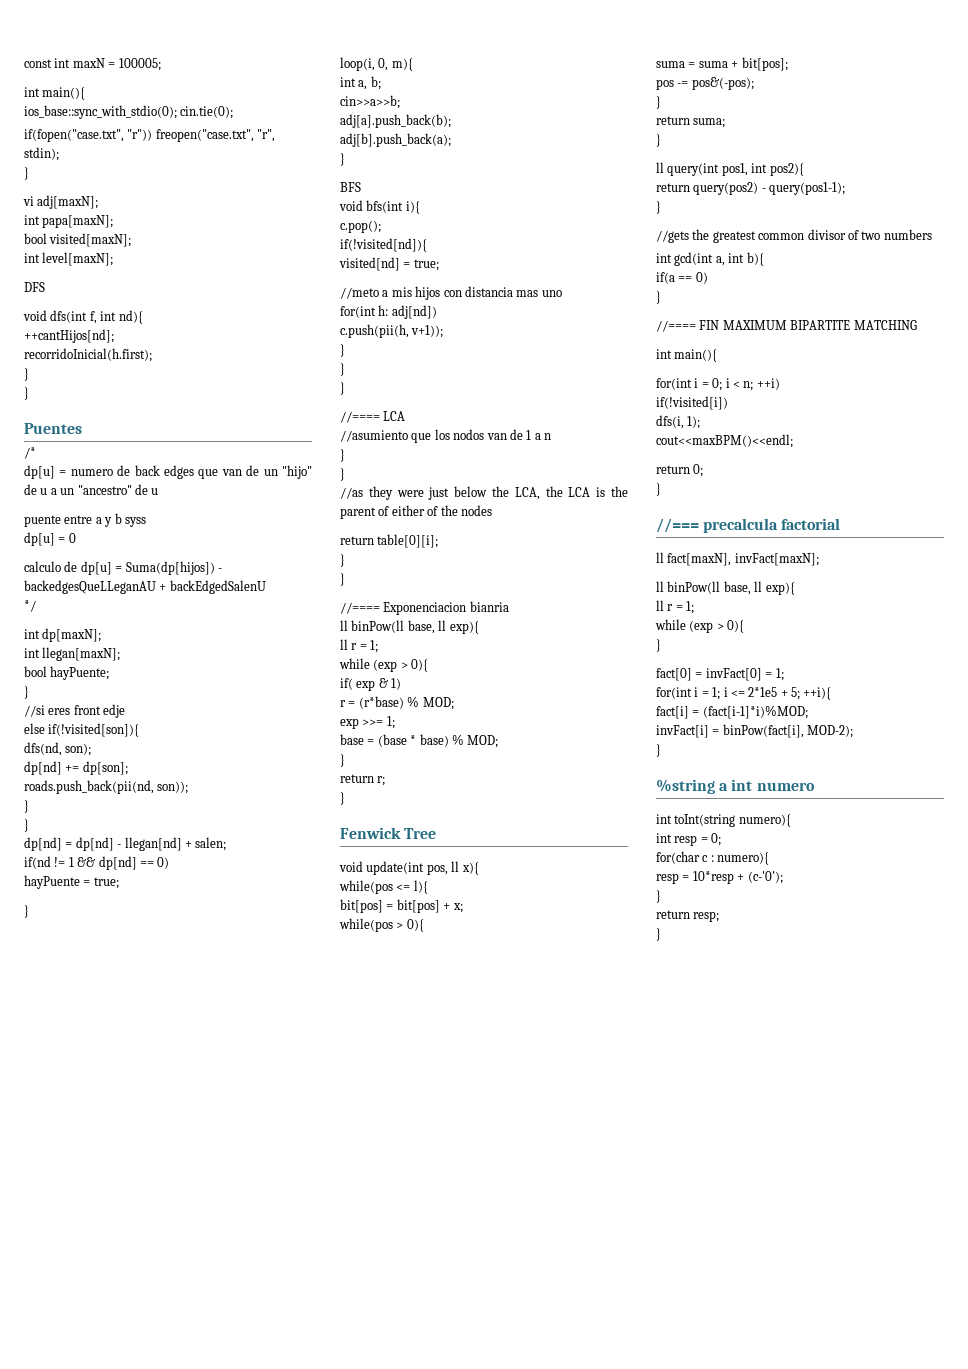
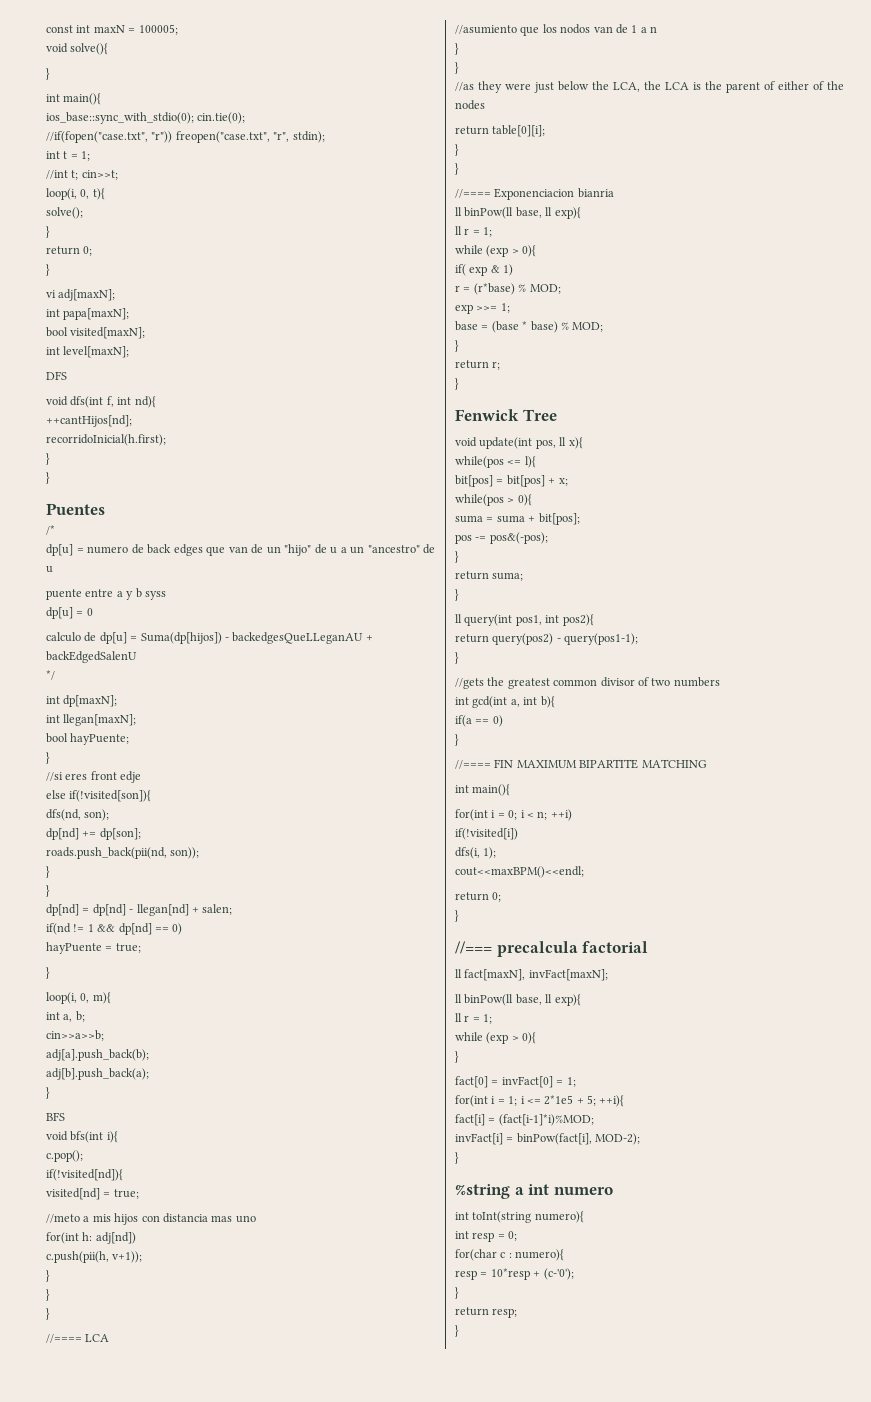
(161, 64) none -> [46,43,109,55] [46,68,50,80] // void solve(){ // }
[24,129,124,142] if(fopen("case.txt", -> [46,131,148,143] //if(fopen("case.txt",
(59, 154) none -> [46,151,91,161] [46,170,118,180] [46,188,105,200] [46,207,83,219] [46,226,50,238] [46,246,93,256] // int t = 1; // //int t; cin>>t; // loop(i, 0, t){ // solve(); // } // return 0;

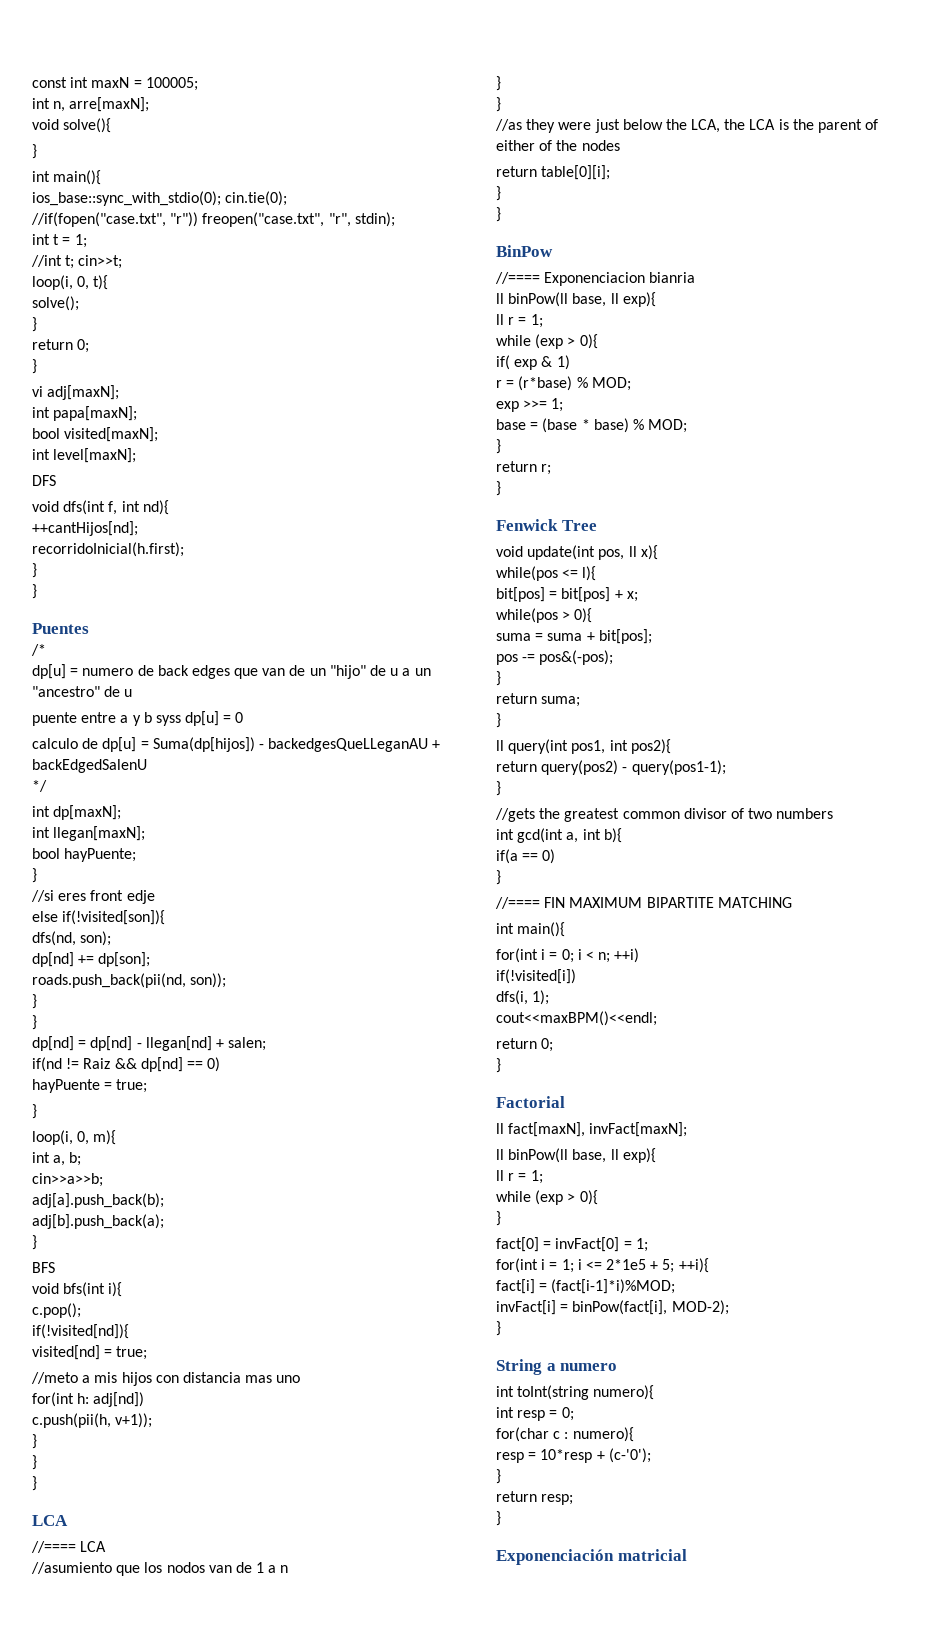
(178, 29) none -> [32,97,150,112] // int n, arre[maxN];
(166, 595) // -> (181, 720) none
[87,924,94,932] 1 -> [83,1058,111,1069] Raiz
(50, 1314) none -> [32,1515,68,1526] // LCA
(459, 169) none -> [496,245,553,257] // BinPow
[455,941,649,957] //=== precalcula factorial -> [496,1096,565,1108] Factorial
[455,1184,550,1199] %string a int -> [496,1359,556,1375] String a
(459, 1331) none -> [496,1549,687,1565] // Exponenciación matricial

